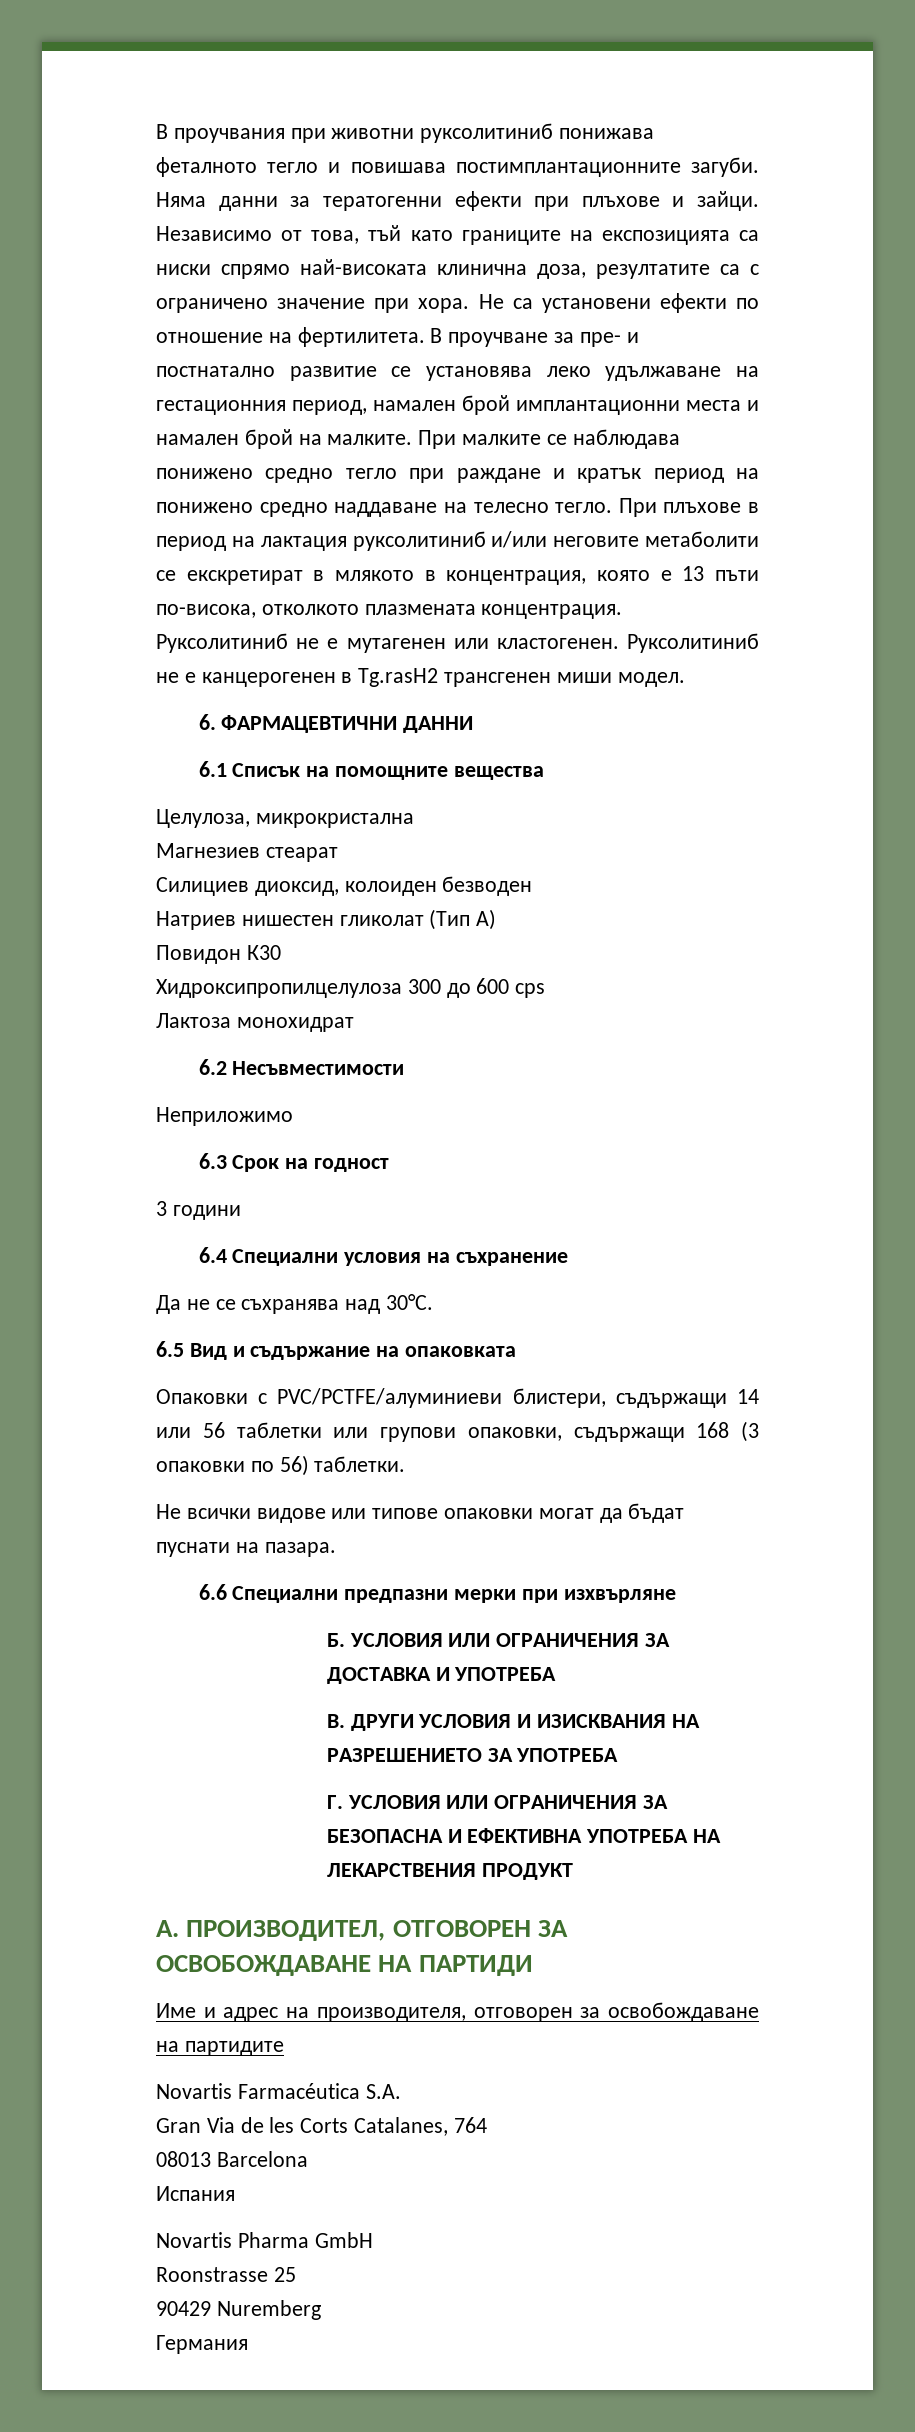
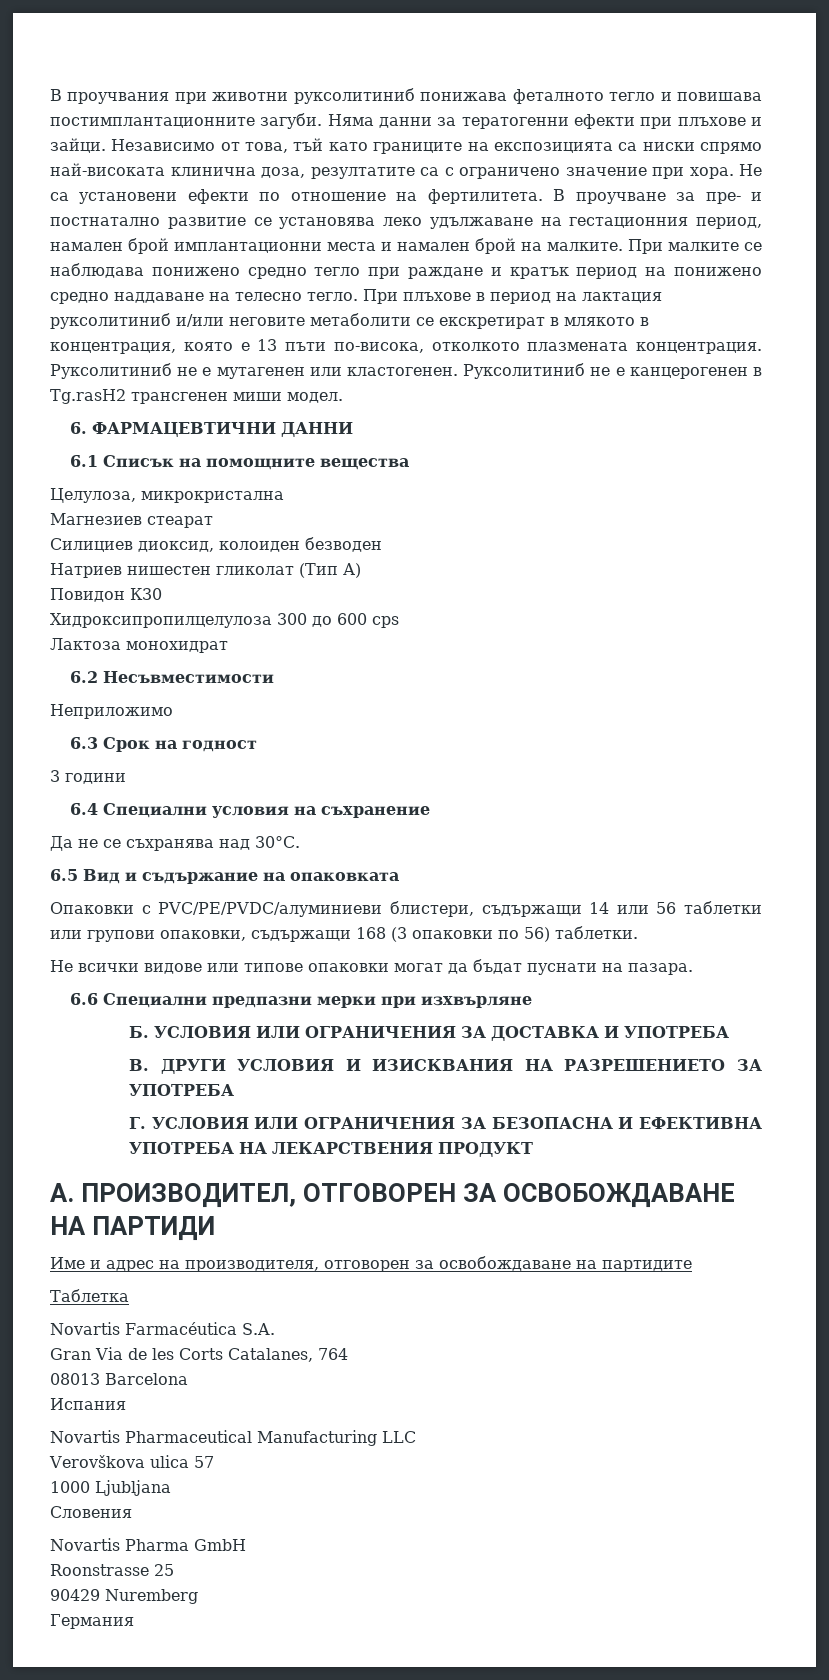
[277,1388,503,1408] PVC/PCTFE/алуминиеви -> [158,902,383,917] PVC/PE/PVDC/алуминиеви
(284, 2048) none -> [50,1289,129,1302] // Таблетка
(235, 2193) none -> [50,1430,416,1446] [49,1455,214,1468] [50,1480,171,1496] [50,1506,132,1518] // Novartis Pharmaceutical Manufacturing LLC // Verovškova ulica 57 // 1000 Ljubljana // Словения

